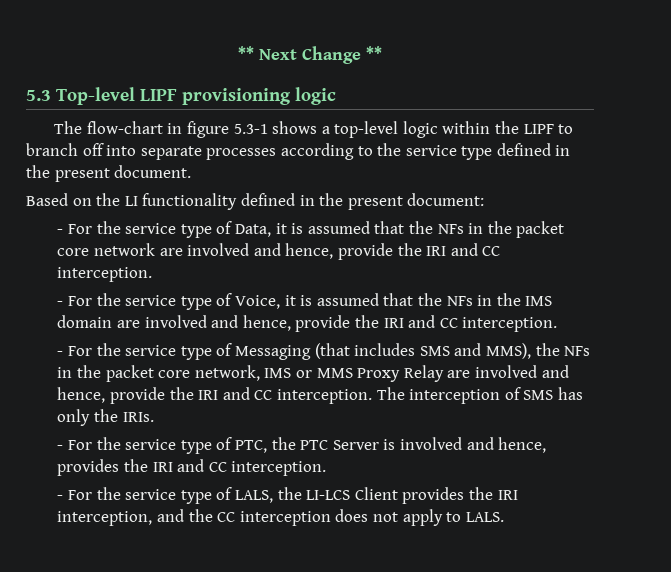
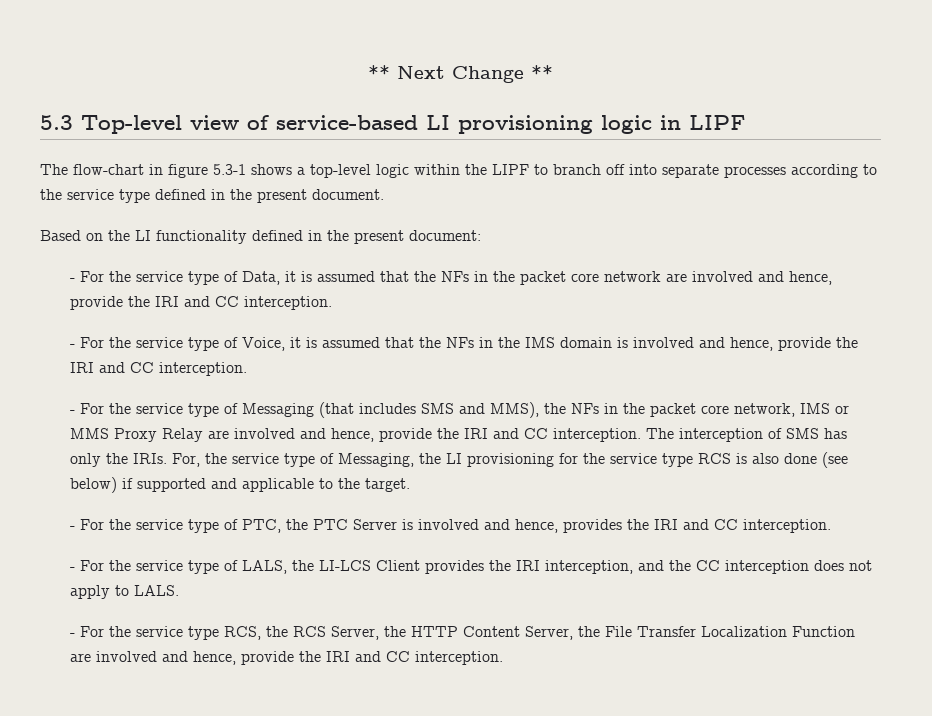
[140,89,177,101] LIPF -> [190,115,450,130] view of service-based LI
(336, 96) none -> [660,115,745,130] in LIPF
[117,320,141,328] are -> [617,337,629,348] is
(154, 417) none -> [172,452,849,468] [70,477,411,493] For, the service type of Messaging, the LI provisioning for the service type RCS is also done (see below) if supported and applicable to the target.
(504, 517) none -> [70,626,856,640] [70,651,504,665] // - For the service type RCS, the RCS Server, the HTTP Content Server, the File Transfer Localization Function are involved and hence, provide the IRI and CC interception.

